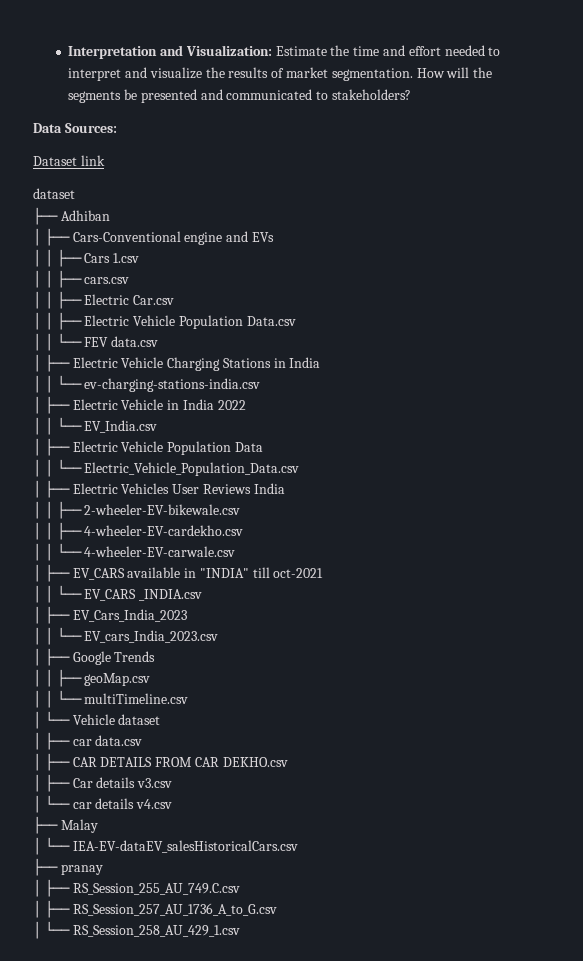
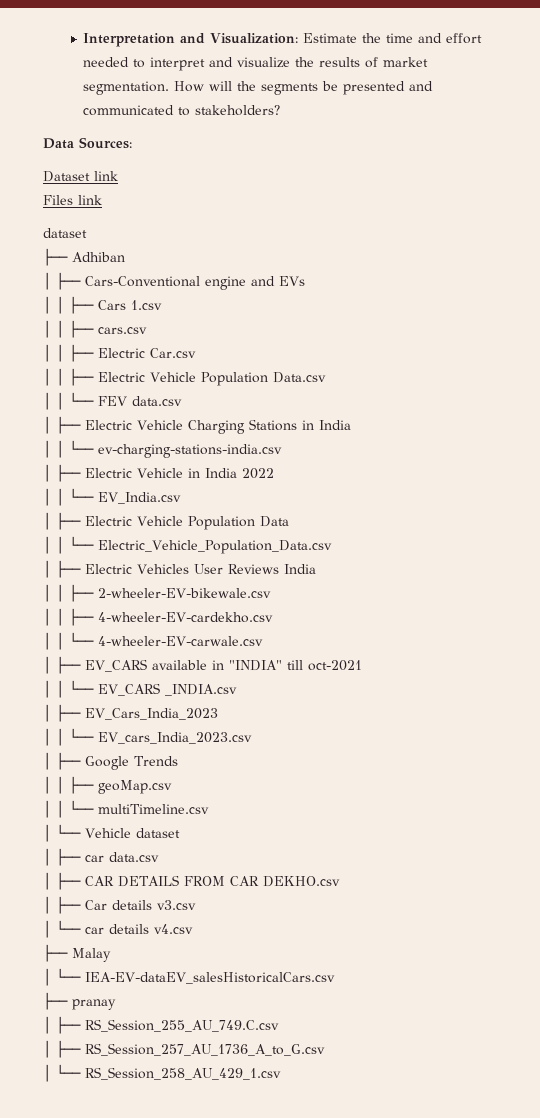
(105, 160) none -> [43,195,102,205] // Files link

